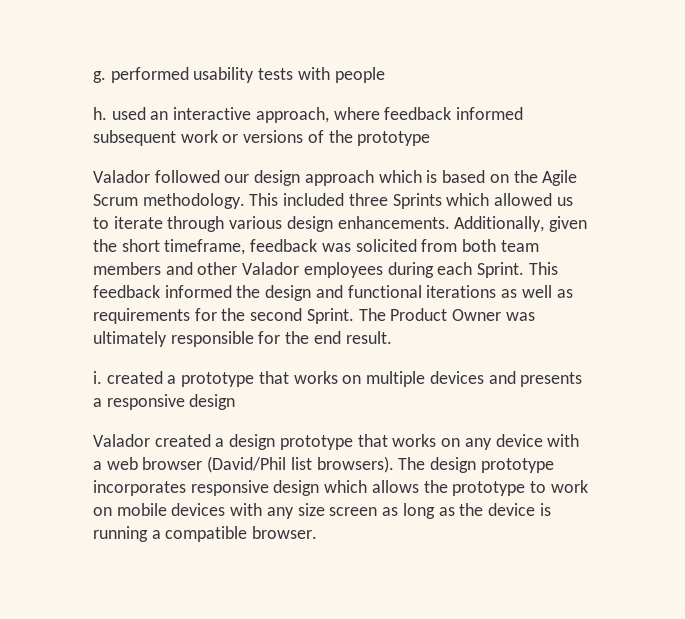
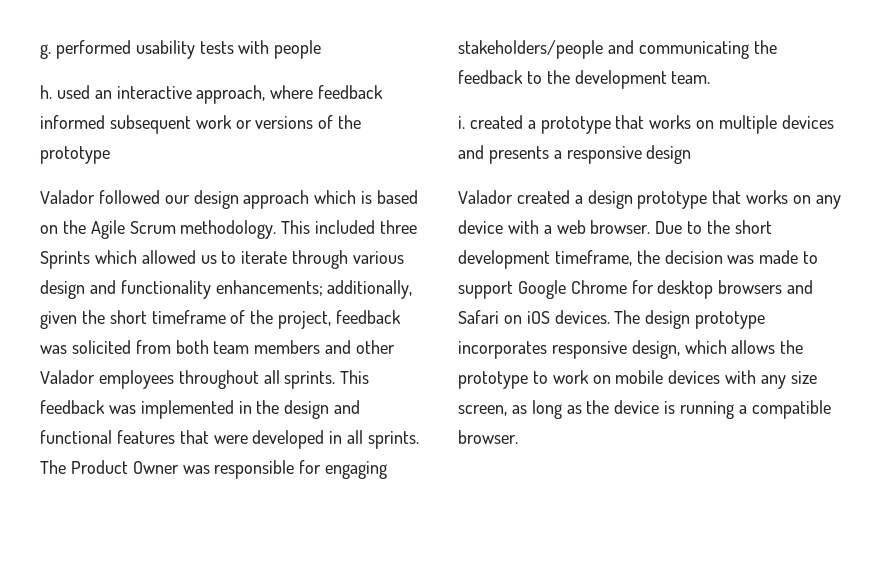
[337,216,588,232] [93,239,246,255] enhancements. Additionally, given the short timeframe, -> [89,280,413,299] [40,310,332,329] and functionality enhancements; additionally, given the short timeframe of the project,
[387,262,558,278] [93,285,573,301] [93,308,354,324] during each Sprint. This feedback informed the design and functional iterations as well as requirements for the second Sprint. -> [178,370,370,389] [40,400,361,419] [40,430,420,449] throughout all sprints. This feedback was implemented in the design and functional features that were developed in all sprints.
[93,331,167,347] ultimately -> (210, 469) none
[285,331,392,344] the end result. -> [325,461,388,479] [458,40,777,59] [458,70,711,89] engaging stakeholders/people and communicating the feedback to the development team.
[142,456,394,473] browser (David/Phil list browsers). -> [590,220,772,234] [458,250,819,269] [458,280,814,299] [458,310,610,324] browser. Due to the short development timeframe, the decision was made to support Google Chrome for desktop browsers and Safari on iOS devices.
[273,480,320,496] design -> [631,340,680,359] design,
[329,507,378,516] screen -> [458,405,507,416] screen,

